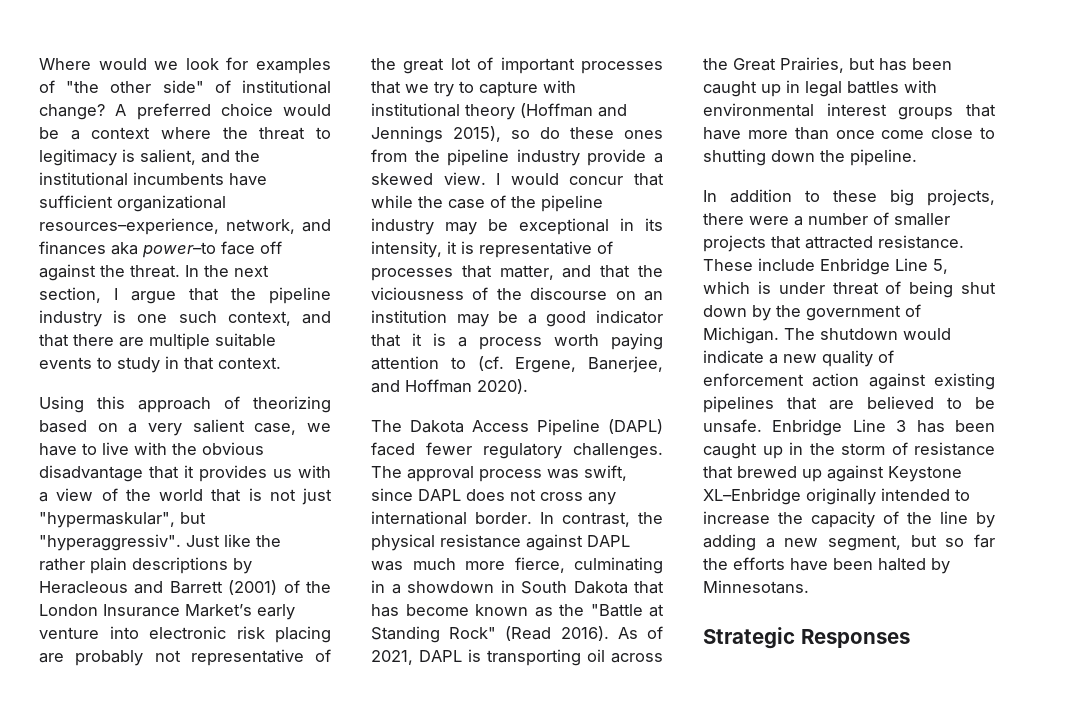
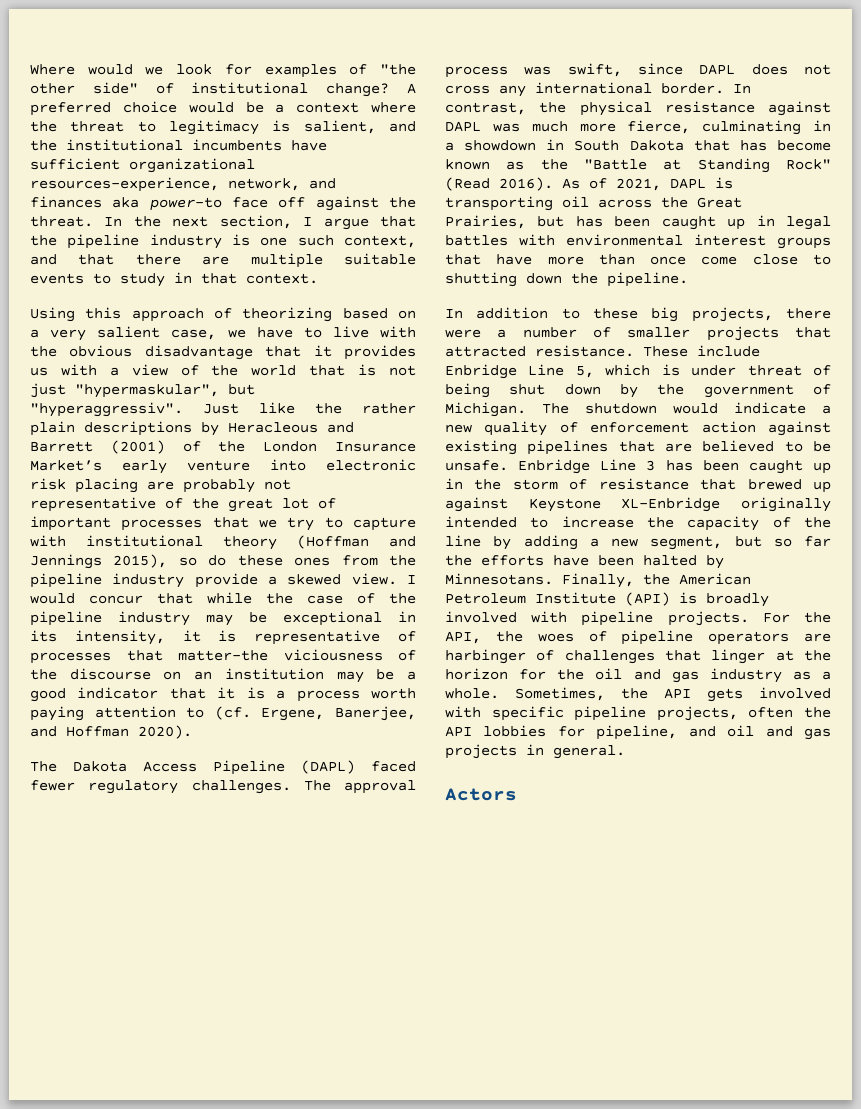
[499,265,663,280] matter, and that the -> [178,650,268,661] matter–the
[703,627,910,649] // Strategic Responses -> [562,573,751,588] [445,592,769,607] [445,611,831,626] [445,630,831,645] [445,649,831,664] [445,668,831,683] [445,687,831,702] [445,706,831,721] [445,725,831,740] [445,744,625,759] [445,788,517,801] Finally, the American Petroleum Institute (API) is broadly involved with pipeline projects. For the API, the woes of pipeline operators are harbinger of challenges that linger at the horizon for the oil and gas industry as a whole. Sometimes, the API gets involved with specific pipeline projects, often the API lobbies for pipeline, and oil and gas projects in general. // Actors

